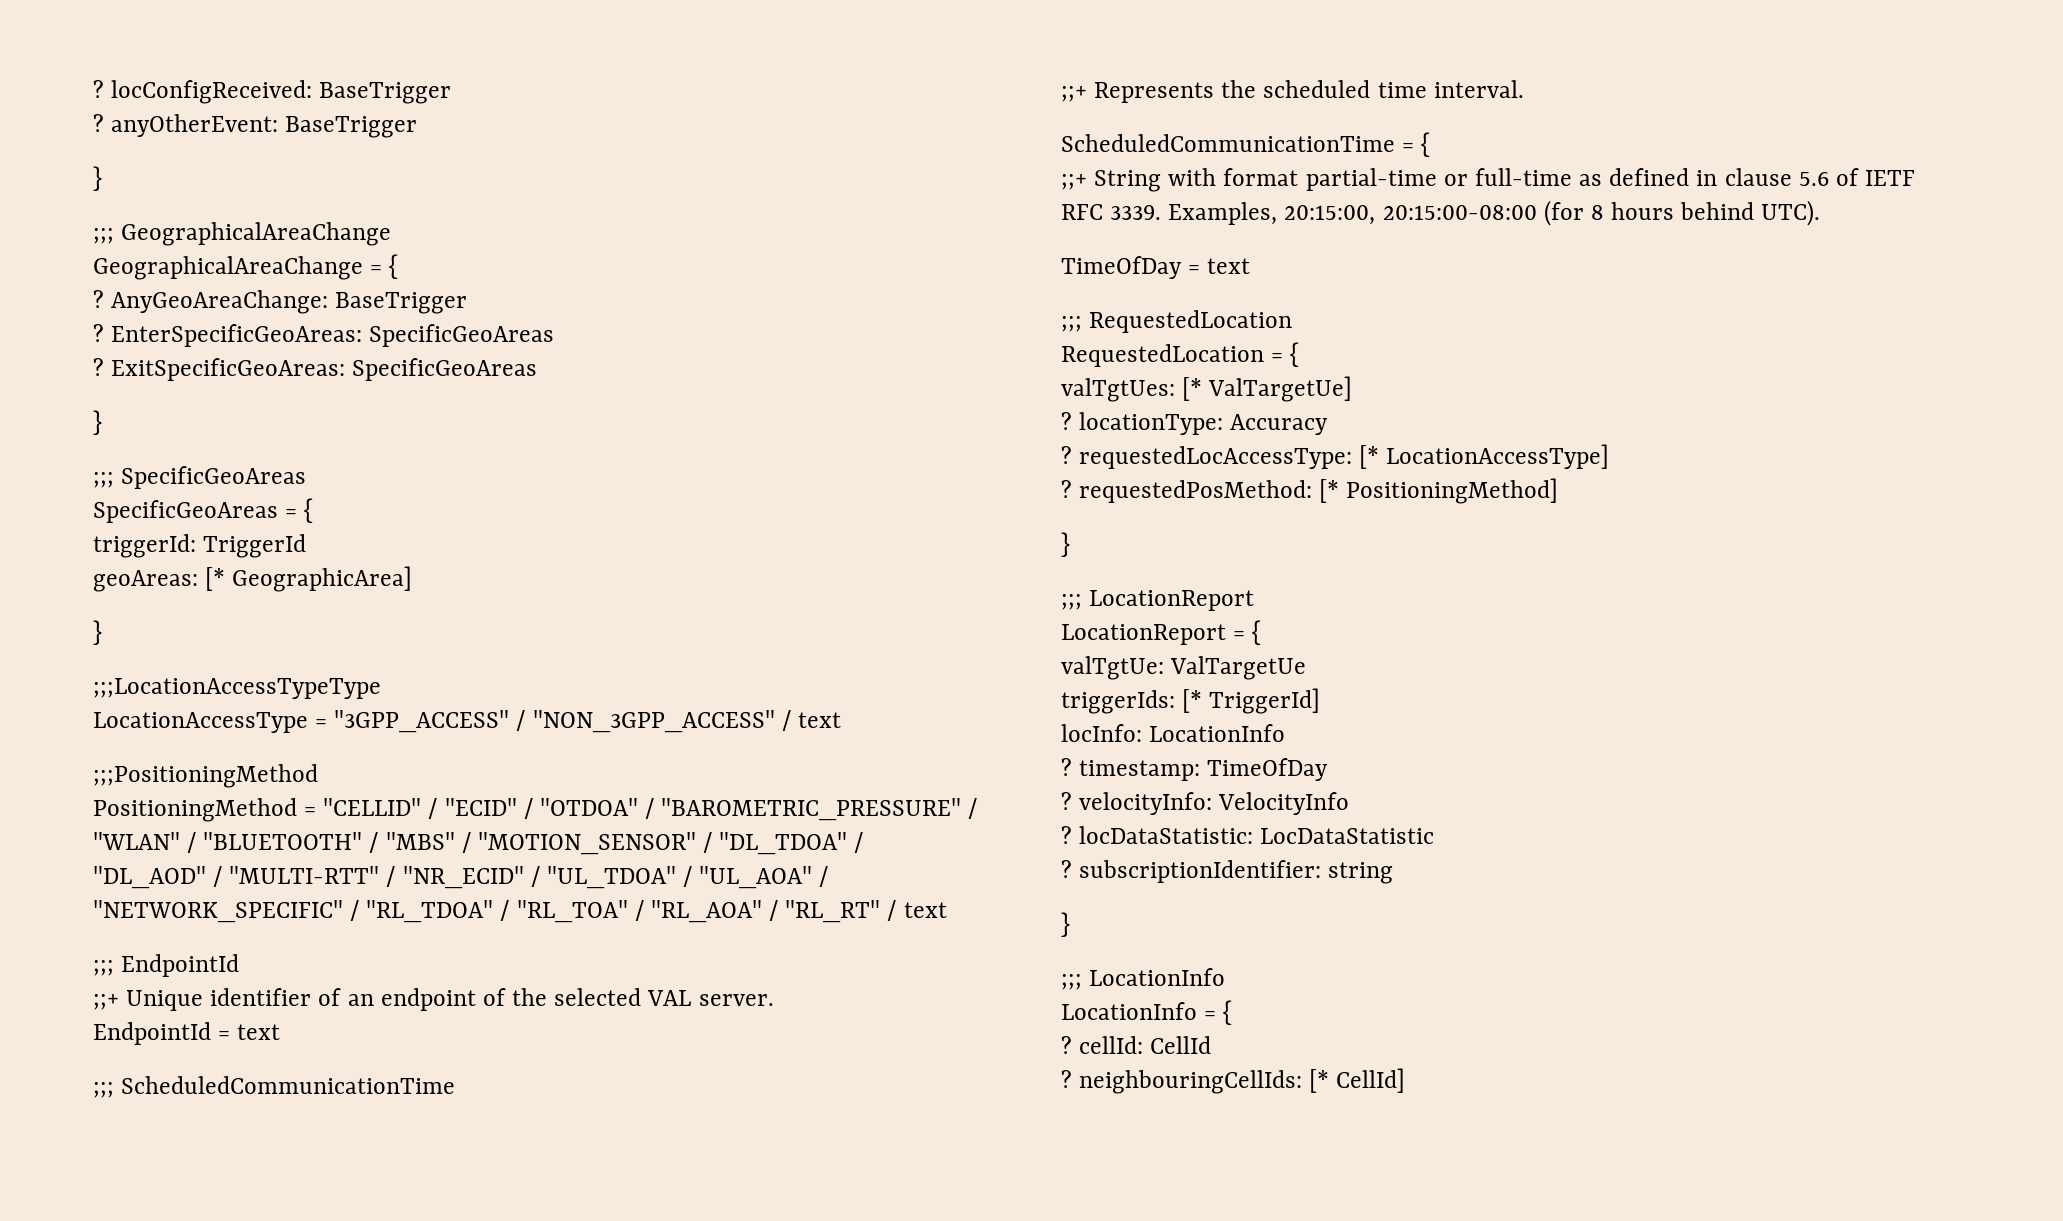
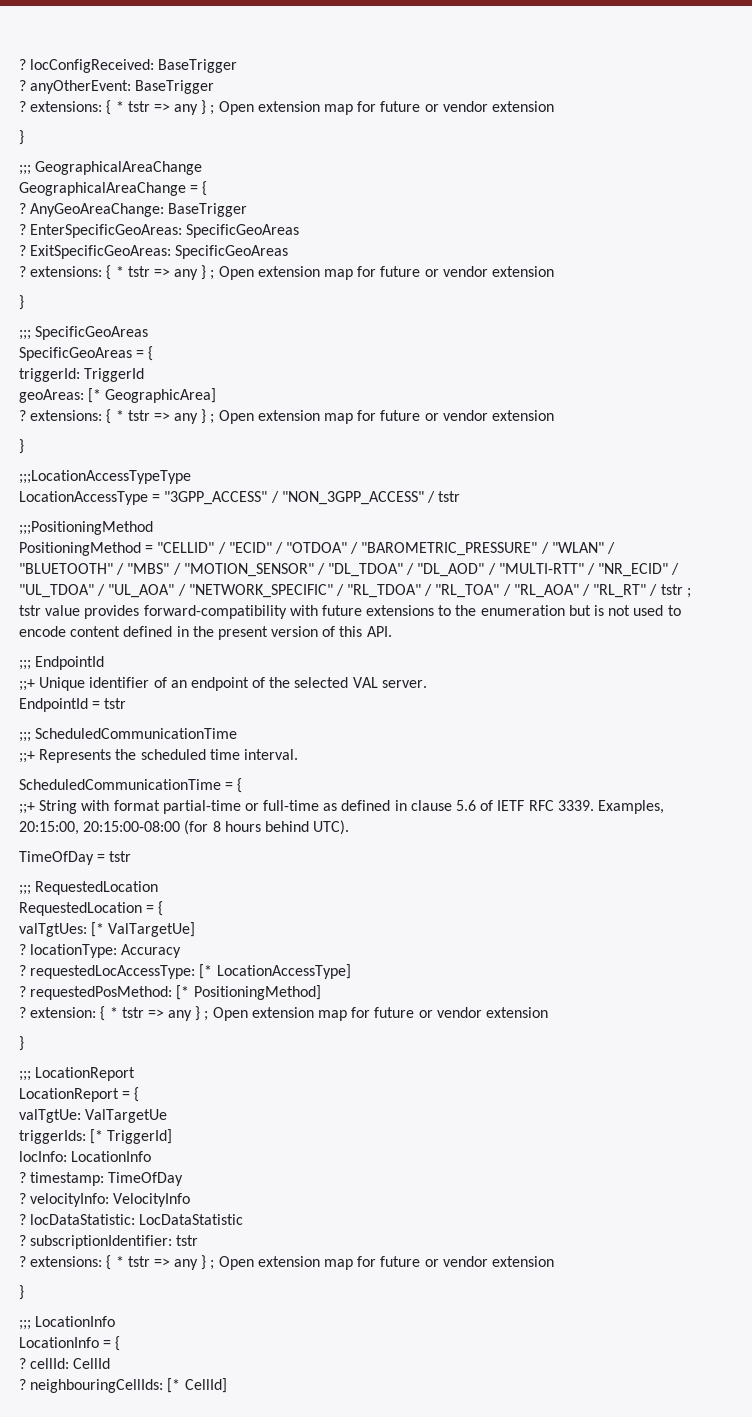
(418, 127) none -> [19,100,554,115] // ? extensions: { * tstr => any } ; Open extension map for future or vendor extension
(538, 369) none -> [19,265,554,280] // ? extensions: { * tstr => any } ; Open extension map for future or vendor extension
(413, 579) none -> [19,409,554,424] // ? extensions: { * tstr => any } ; Open extension map for future or vendor extension
[797,712,841,728] text -> [438,491,461,502] tstr
[903,902,947,918] text -> [660,584,691,598] [19,605,681,619] [19,626,392,640] tstr ; tstr value provides forward-compatibility with future extensions to the enumeration but is not used to encode content defined in the present version of this API.
[237,1024,281,1040] text -> [104,698,127,709] tstr
[1207,258,1251,274] text -> [109,851,132,862] tstr
(1559, 491) none -> [19,1006,548,1021] // ? extension: { * tstr => any } ; Open extension map for future or vendor extension
[1328,862,1394,884] string -> [176,1235,199,1246] [19,1255,554,1270] tstr // ? extensions: { * tstr => any } ; Open extension map for future or vendor extension

